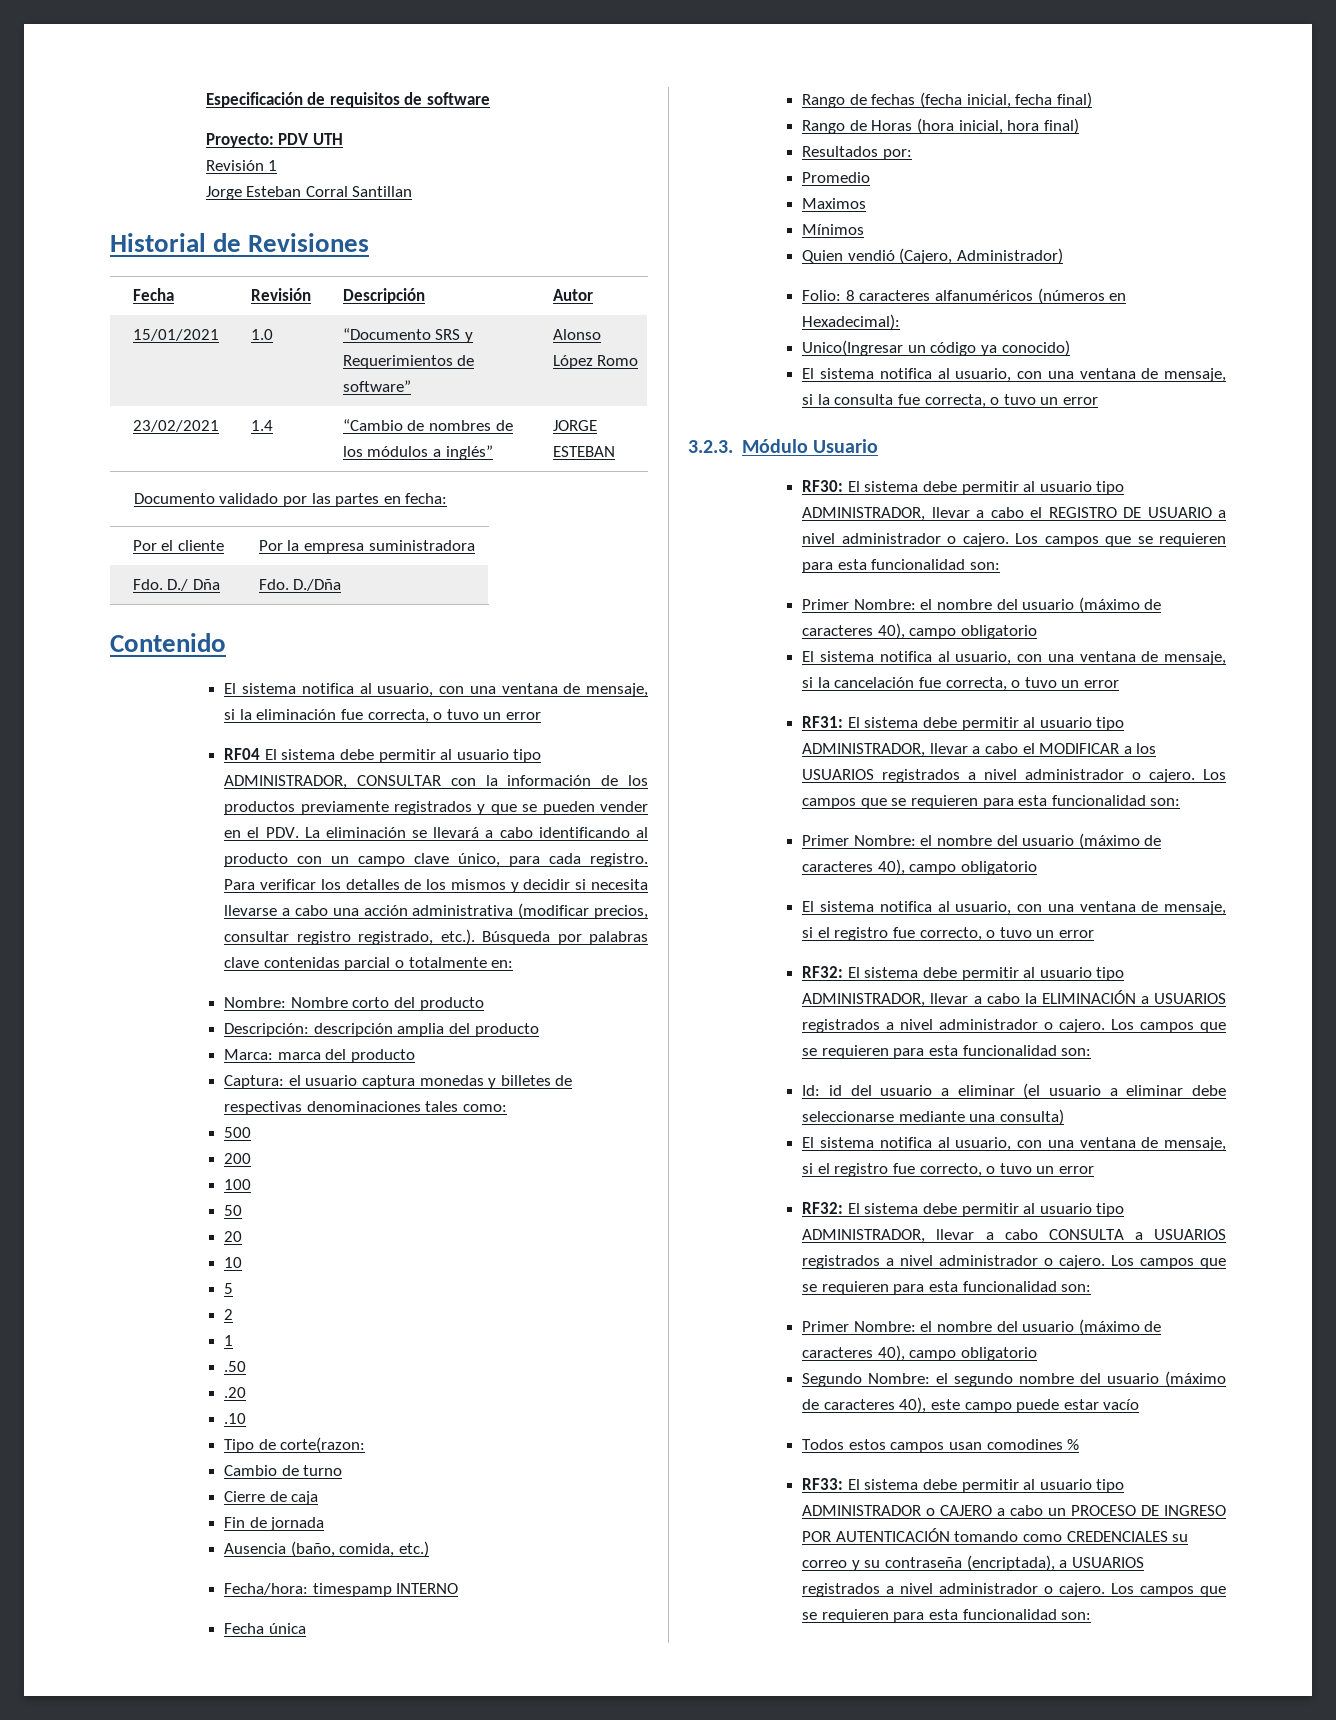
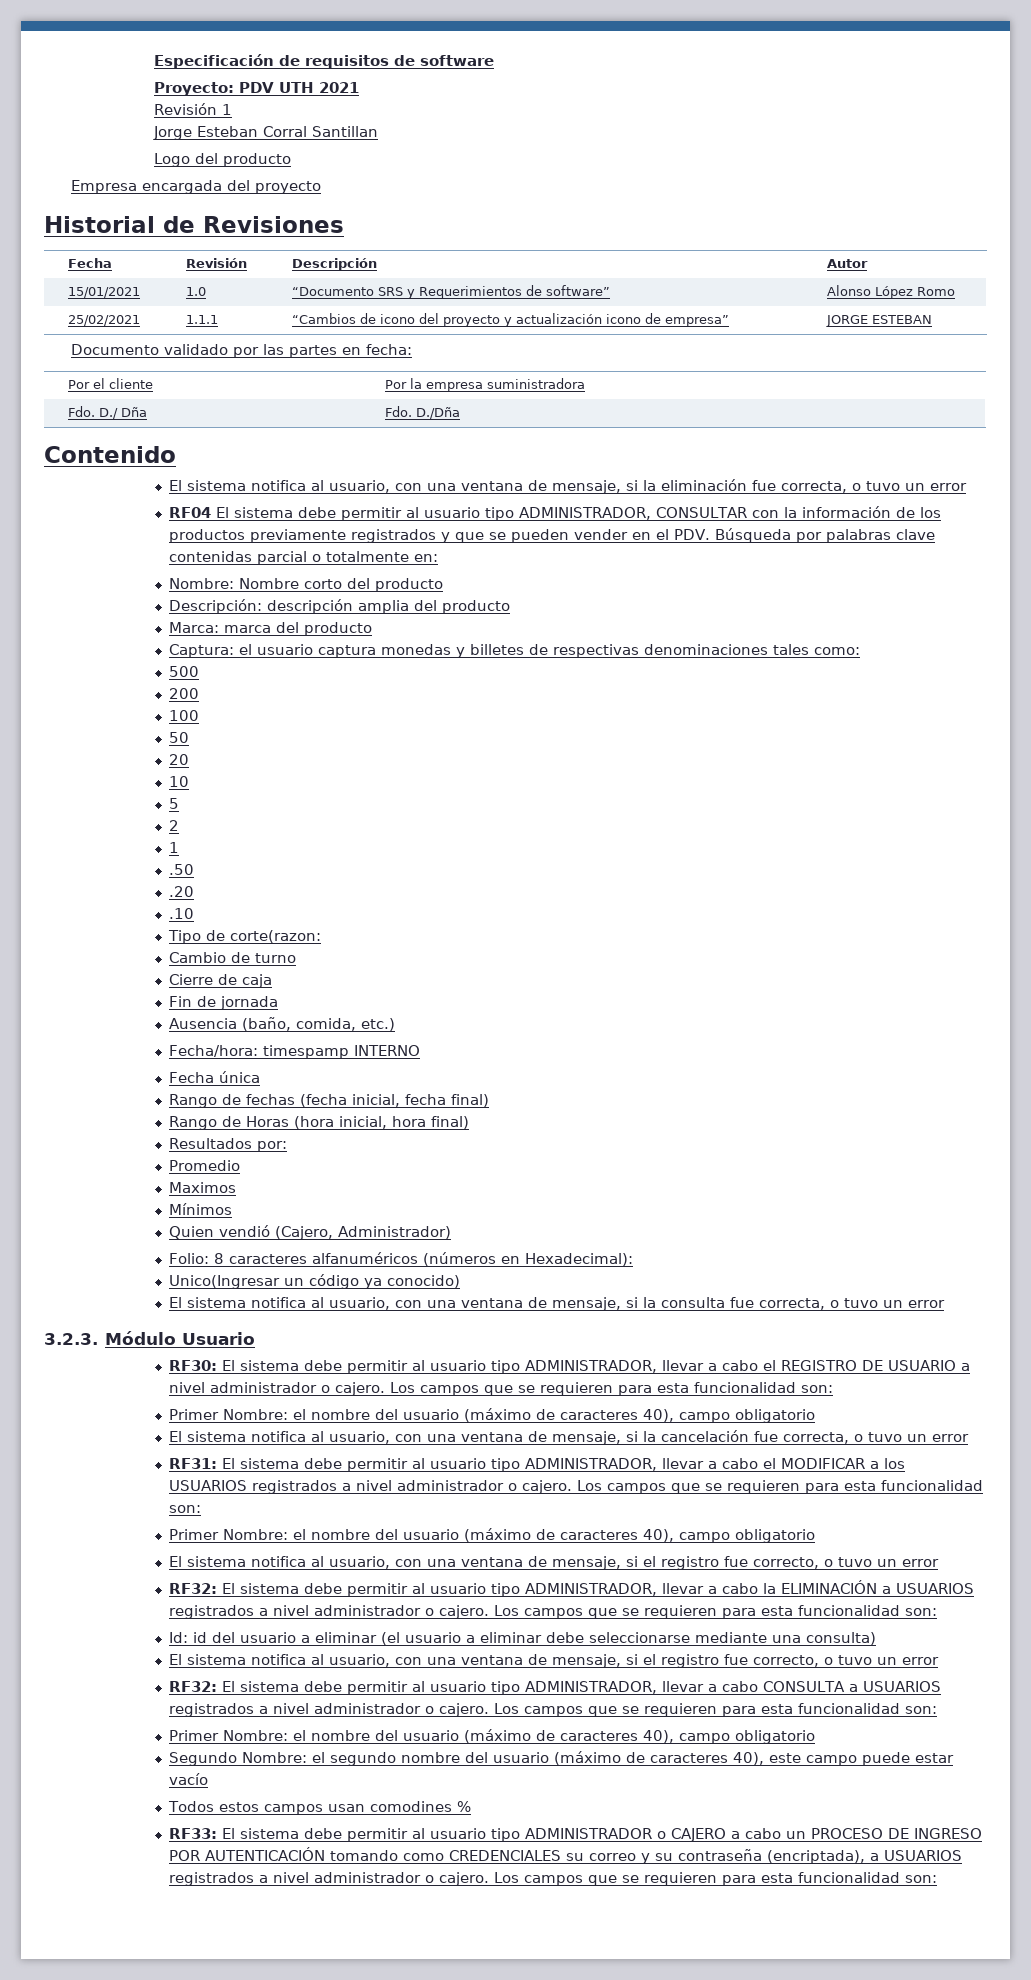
(343, 139) none -> [318,82,359,93] 2021
(413, 191) none -> [153,153,291,167] [71,180,322,194] // Logo del producto // Empresa encargada del proyecto
[132,420,219,432] [250,420,273,431] [342,419,513,431] [342,445,493,460] 23/02/2021 | 1.4 | “Cambio de nombres de los módulos a inglés” -> [68,315,141,326] [186,315,219,324] [292,313,730,327] 25/02/2021 | 1.1.1 | “Cambios de icono del proyecto y actualización icono de empresa”
[304,827,648,838] [224,853,648,867] [224,879,649,893] [224,903,648,919] [224,929,475,945] La eliminación se llevará a cabo identificando al producto con un campo clave único, para cada registro. Para verificar los detalles de los mismos y decidir si necesita llevarse a cabo una acción administrativa (modificar precios, consultar registro registrado, etc.). -> (711, 534) none

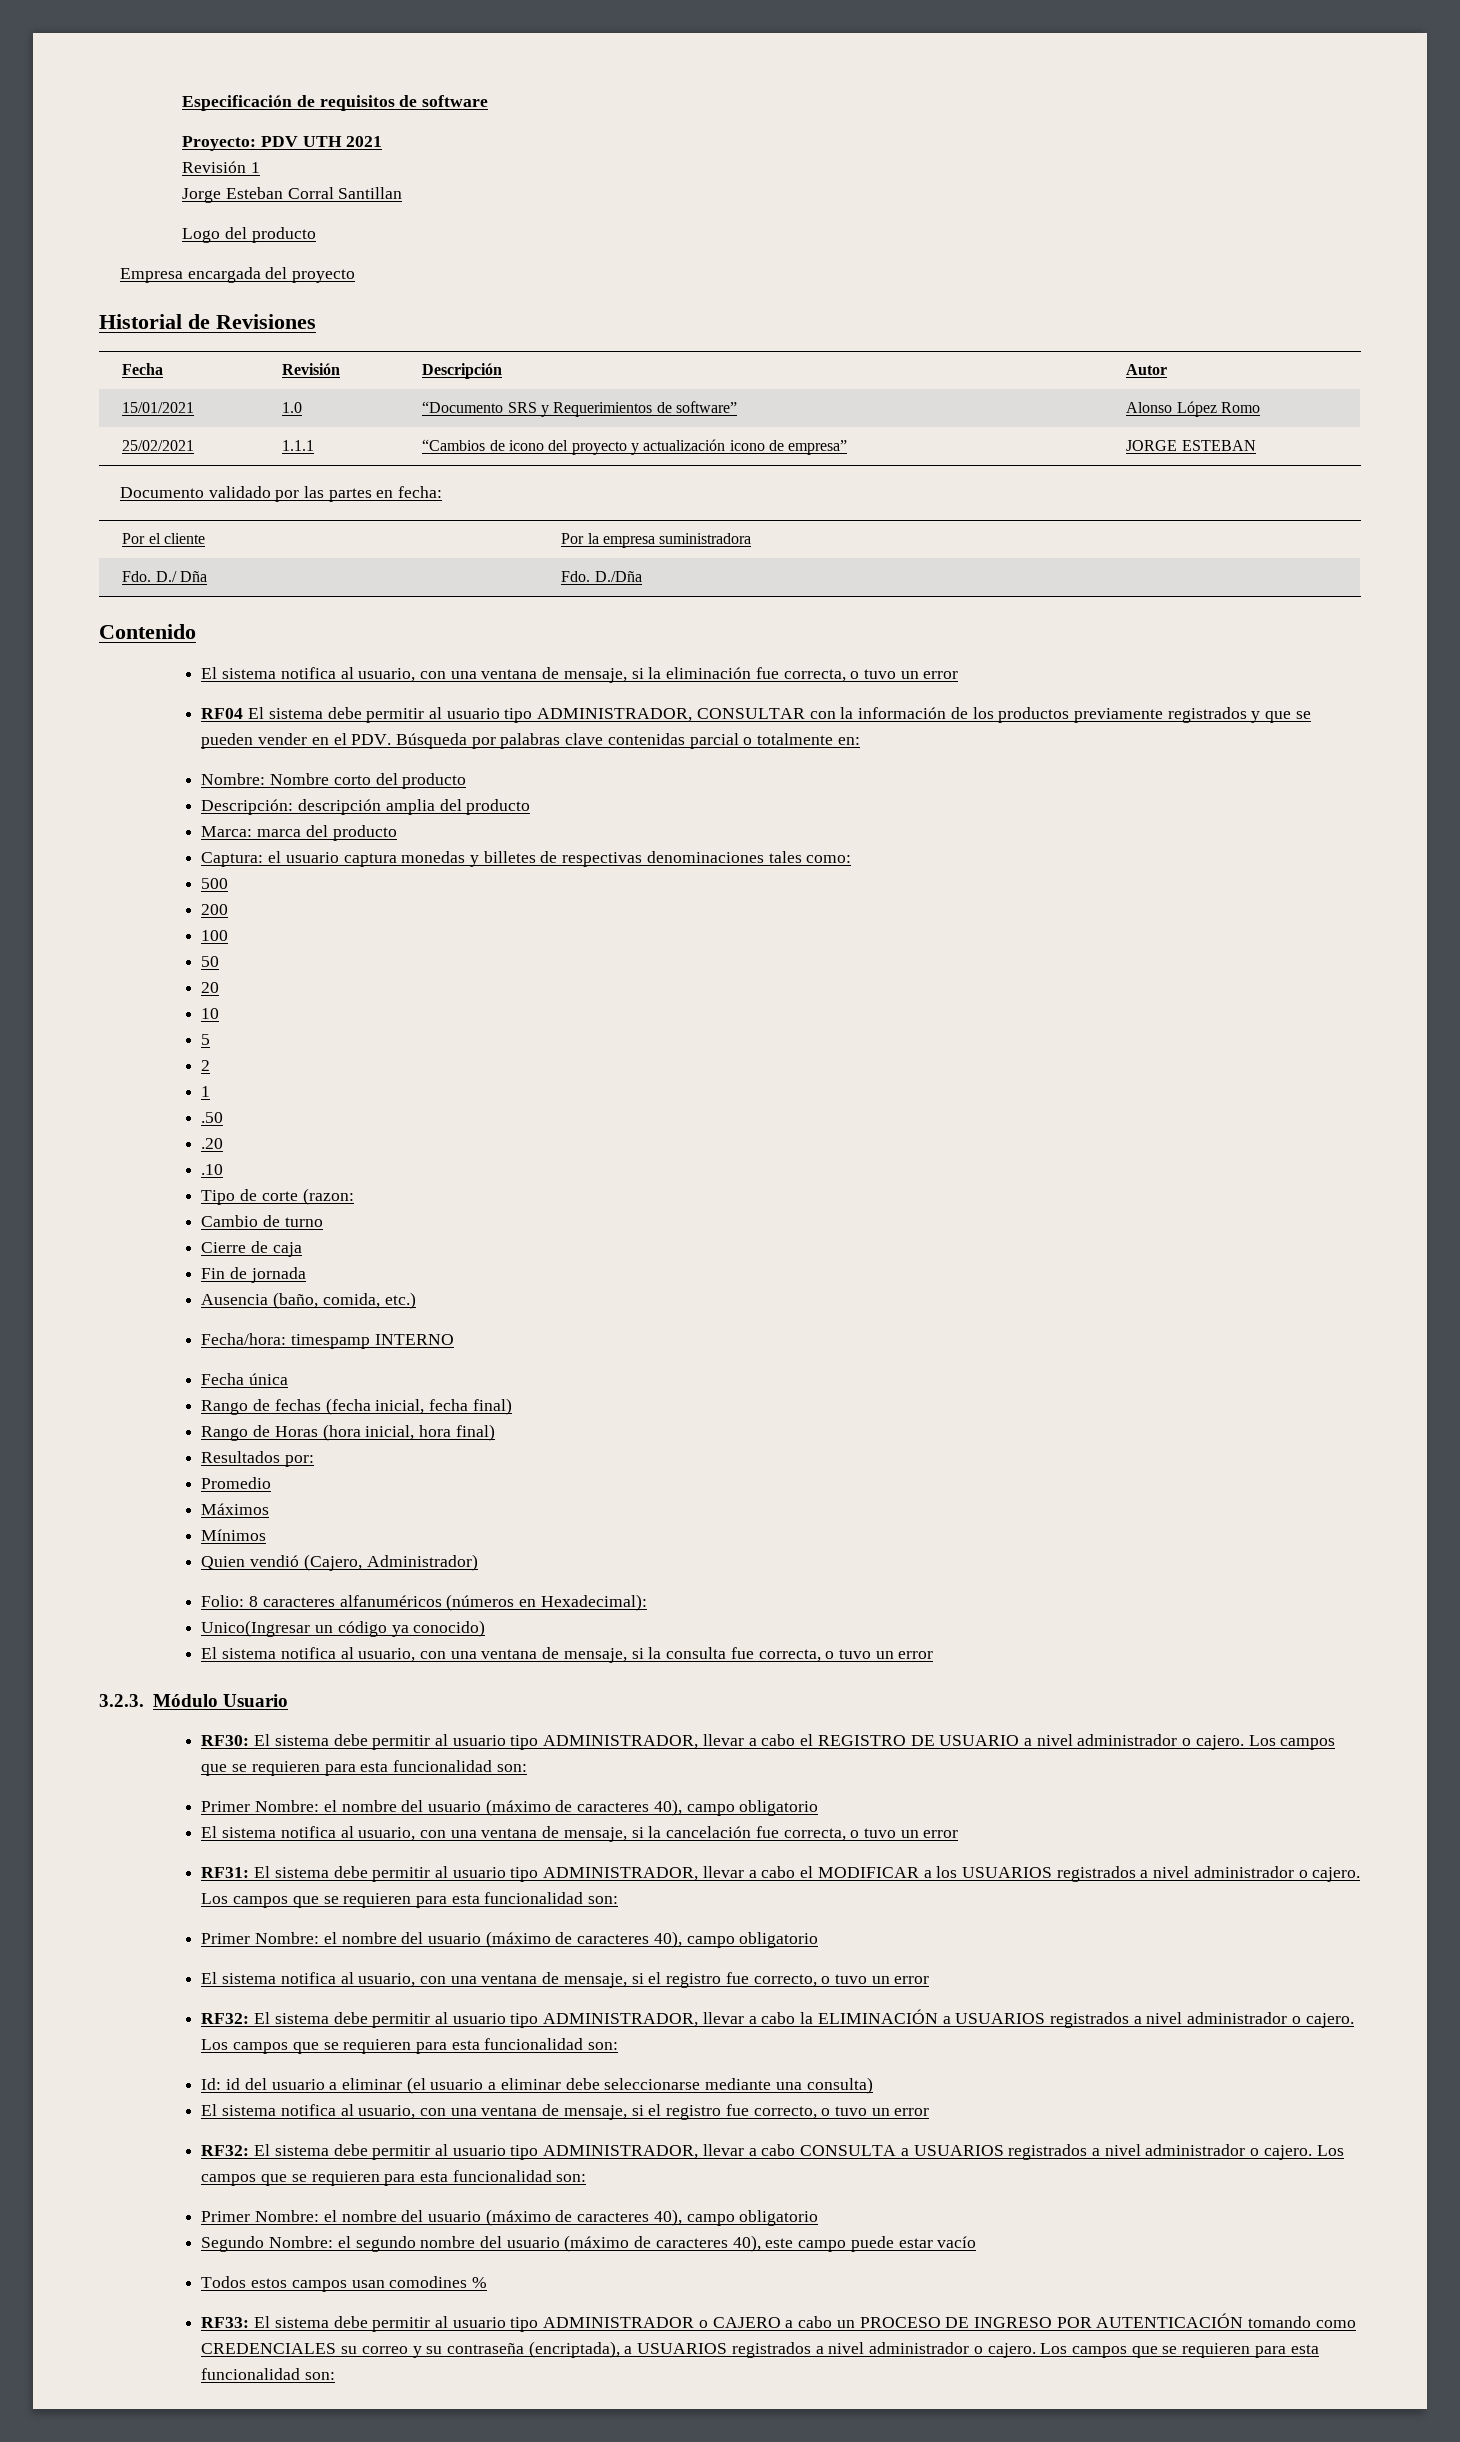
[230,930,322,943] corte(razon: -> [261,1188,354,1205] corte (razon:
[169,1182,237,1193] Maximos -> [201,1503,270,1515] Máximos

